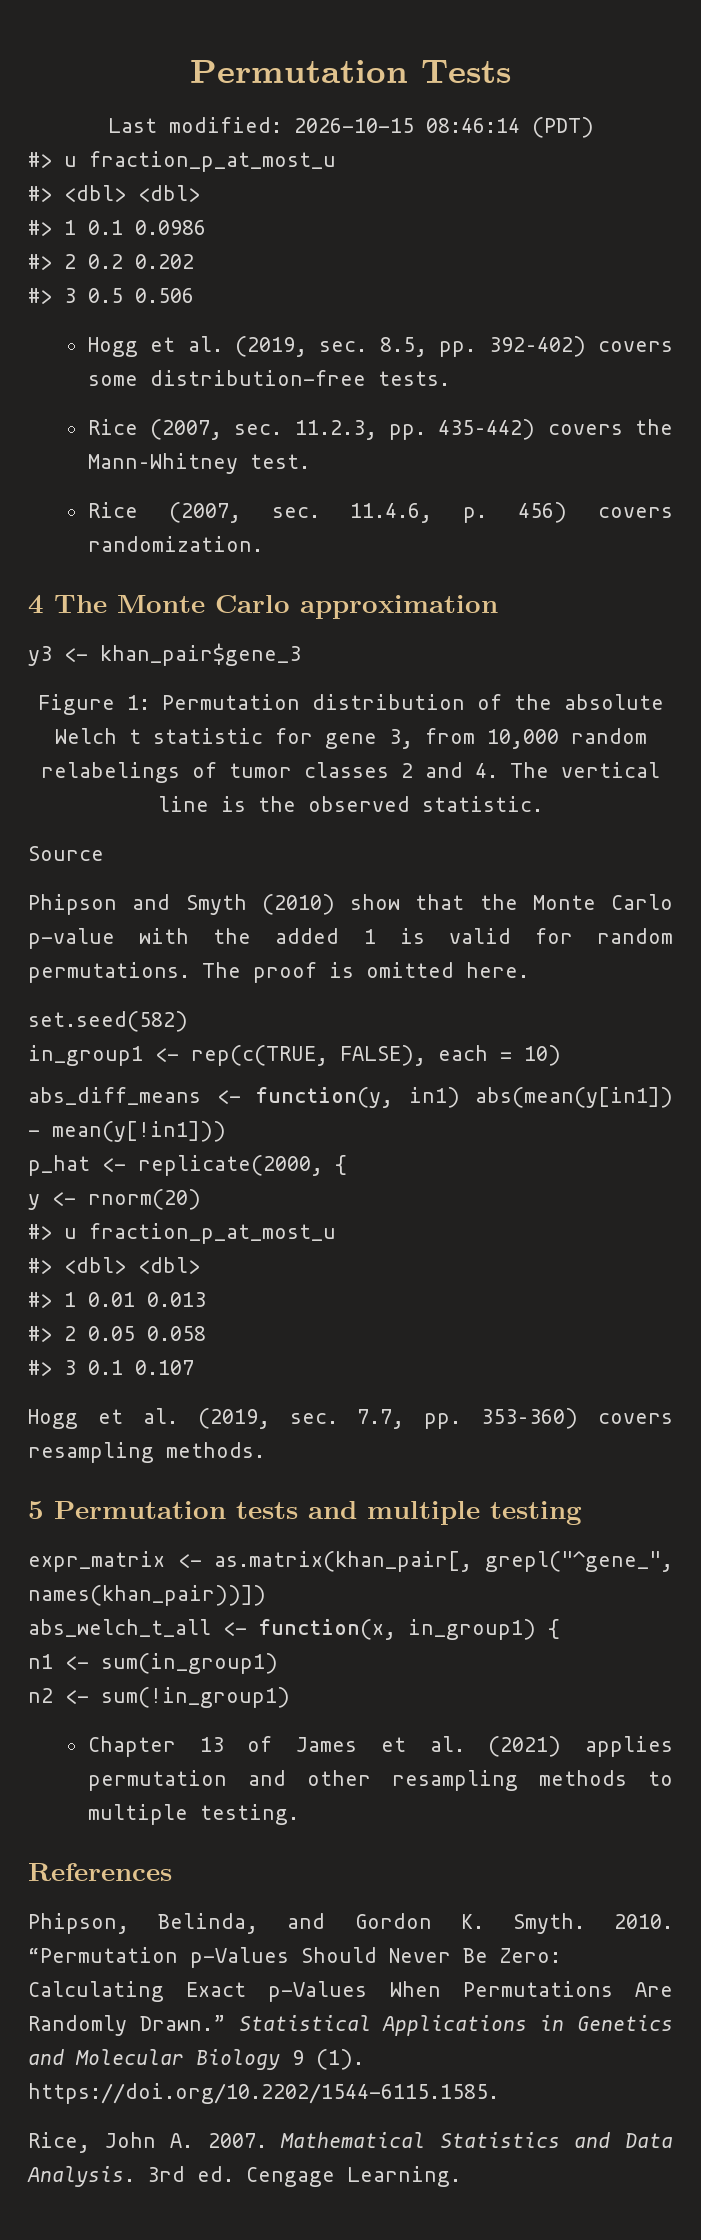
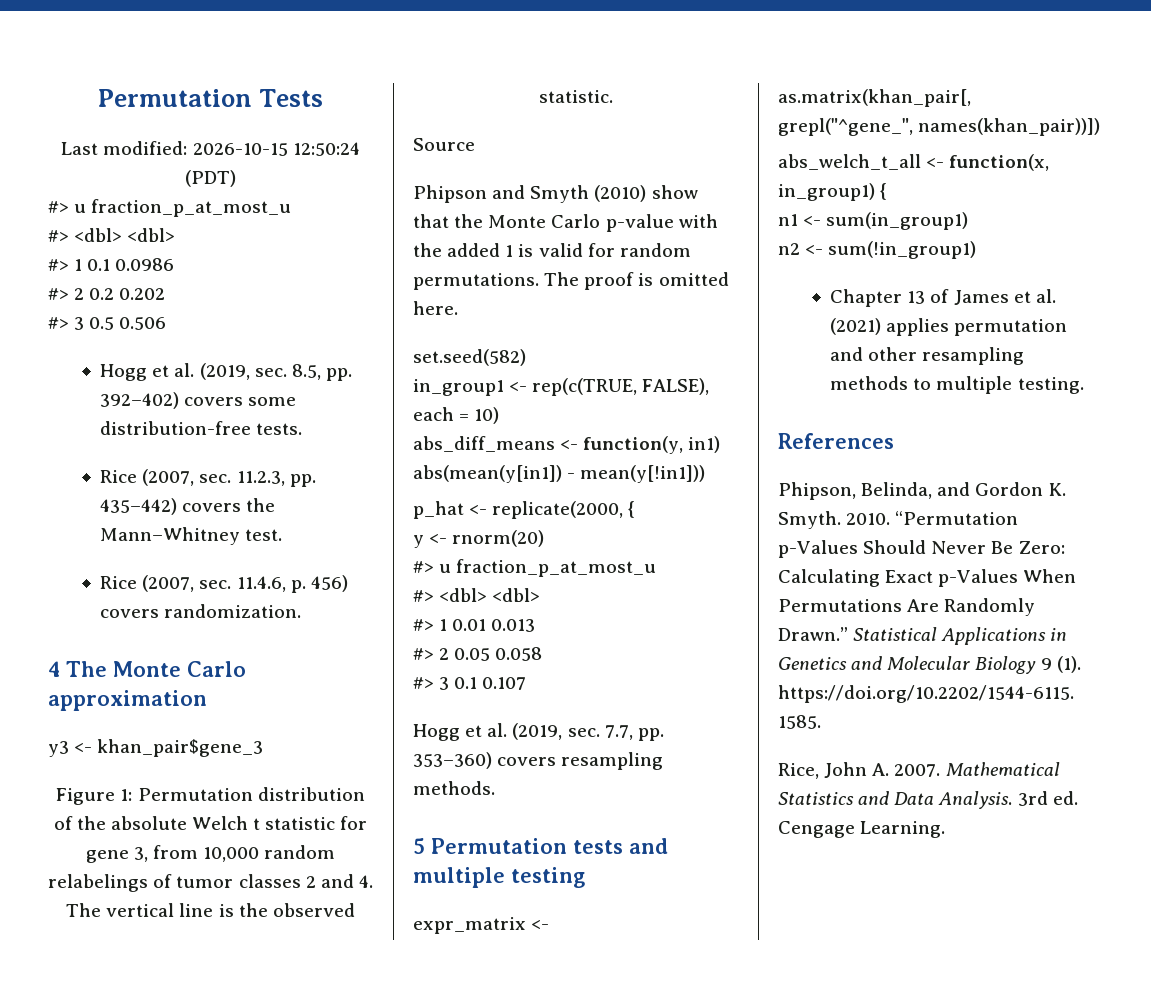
[425,118,520,133] 08:46:14 -> [292,142,360,156] 12:50:24

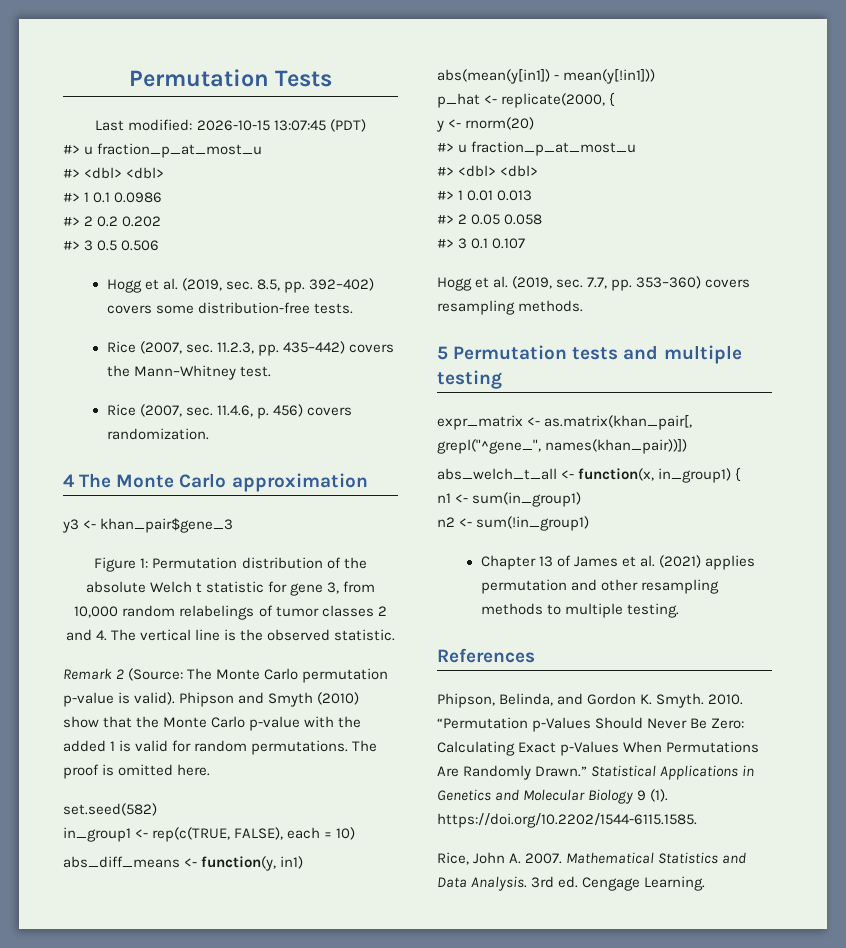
[292,142,360,156] 12:50:24 -> [273,120,326,131] 13:07:45
[413,138,475,151] Source // -> [63,668,389,683] [63,692,176,707] Remark 2 (Source: The Monte Carlo permutation p-value is valid).

